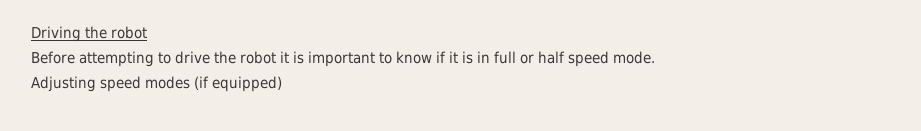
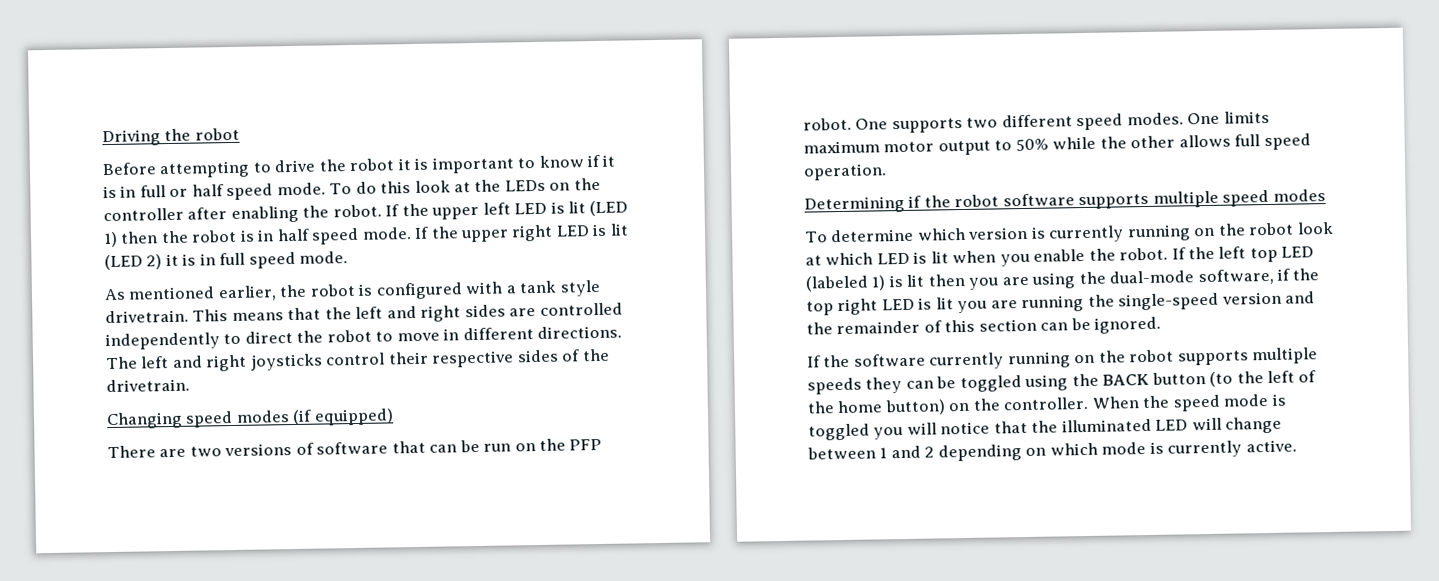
[31,76,282,92] // Adjusting speed modes (if equipped) -> [329,177,601,195] [103,200,629,224] [103,223,629,248] [104,251,349,271] [104,279,601,302] [105,302,623,324] [105,325,623,351] [106,348,610,372] [106,378,190,393] [106,408,394,430] [107,438,603,459] [803,110,1270,134] [803,133,1311,156] [803,163,887,181] [804,189,1326,214] [805,221,1334,243] [805,246,1315,267] [805,268,1320,292] [806,291,1316,316] [806,316,1162,335] [807,347,1319,370] [807,370,1317,395] [807,393,1286,416] [808,416,1283,441] [807,439,1297,462] To do this look at the LEDs on the controller after enabling the robot. If the upper left LED is lit (LED 1) then the robot is in half speed mode. If the upper right LED is lit (LED 2) it is in full speed mode. // As mentioned earlier, the robot is configured with a tank style drivetrain. This means that the left and right sides are controlled independently to direct the robot to move in different directions. The left and right joysticks control their respective sides of the drivetrain. // Changing speed modes (if equipped) // There are two versions of software that can be run on the PFP robot. One supports two different speed modes. One limits maximum motor output to 50% while the other allows full speed operation. // Determining if the robot software supports multiple speed modes // To determine which version is currently running on the robot look at which LED is lit when you enable the robot. If the left top LED (labeled 1) is lit then you are using the dual-mode software, if the top right LED is lit you are running the single-speed version and the remainder of this section can be ignored. // If the software currently running on the robot supports multiple speeds they can be toggled using the BACK button (to the left of the home button) on the controller. When the speed mode is toggled you will notice that the illuminated LED will change between 1 and 2 depending on which mode is currently active.

